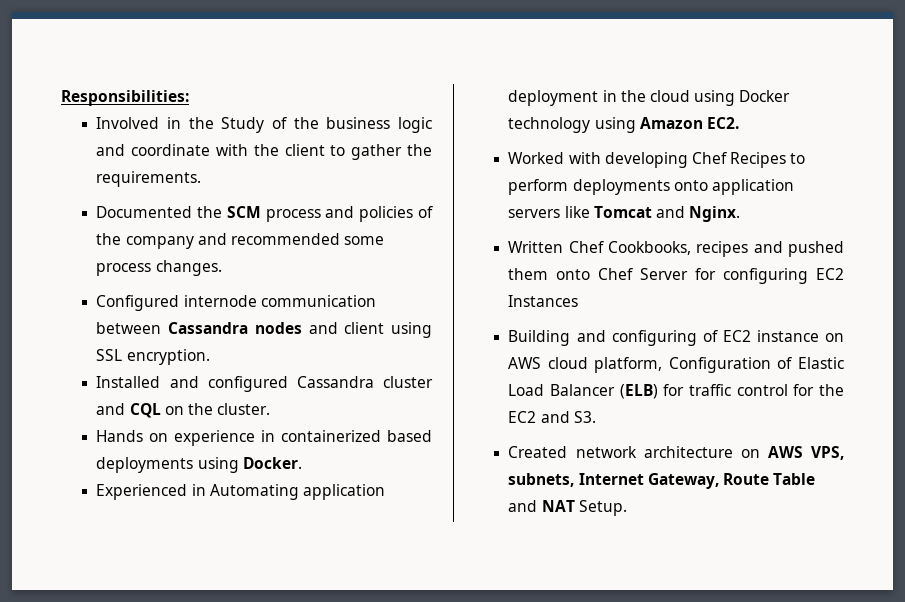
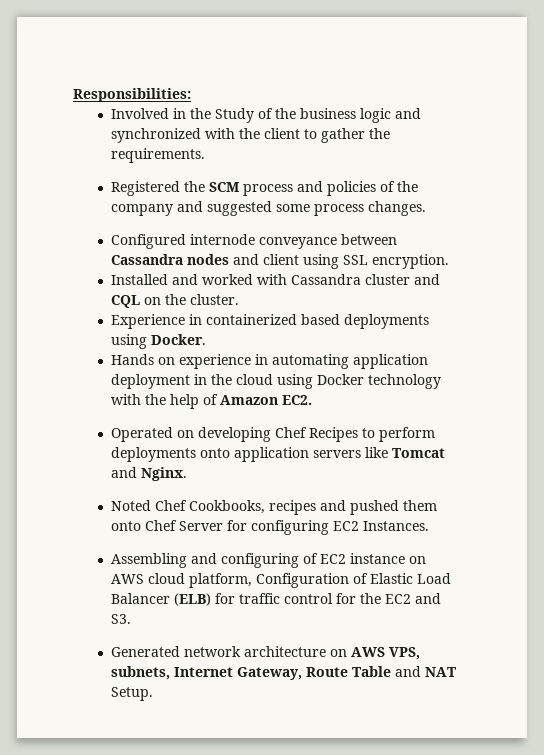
[131,144,211,156] coordinate -> [110,128,201,143] synchronized
[96,206,193,218] Documented -> [110,181,180,196] Registered
[230,233,340,245] recommended -> [206,201,272,216] suggested
[260,295,376,307] communication -> [258,237,337,249] conveyance
[207,376,288,392] configured -> [201,274,287,285] worked with
[96,430,256,446] Hands on experience -> [110,314,185,329] Experience
[96,484,299,500] Experienced in Automating -> [110,354,349,369] Hands on experience in automating
[594,117,636,133] using -> [110,394,218,409] with the help of
[508,152,601,164] Worked with -> [110,427,194,442] Operated on
[508,241,564,253] Written -> [110,500,151,511] Noted
[508,295,579,307] [508,330,571,346] Instances // Building -> [362,521,429,531] [110,553,187,568] Instances. // Assembling
[508,446,568,458] Created -> [110,646,180,657] Generated

